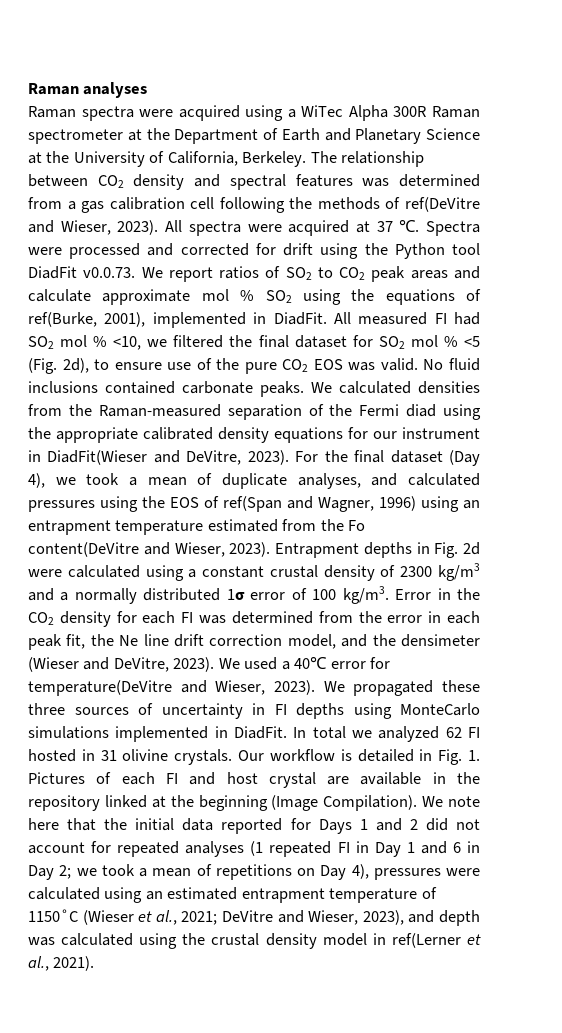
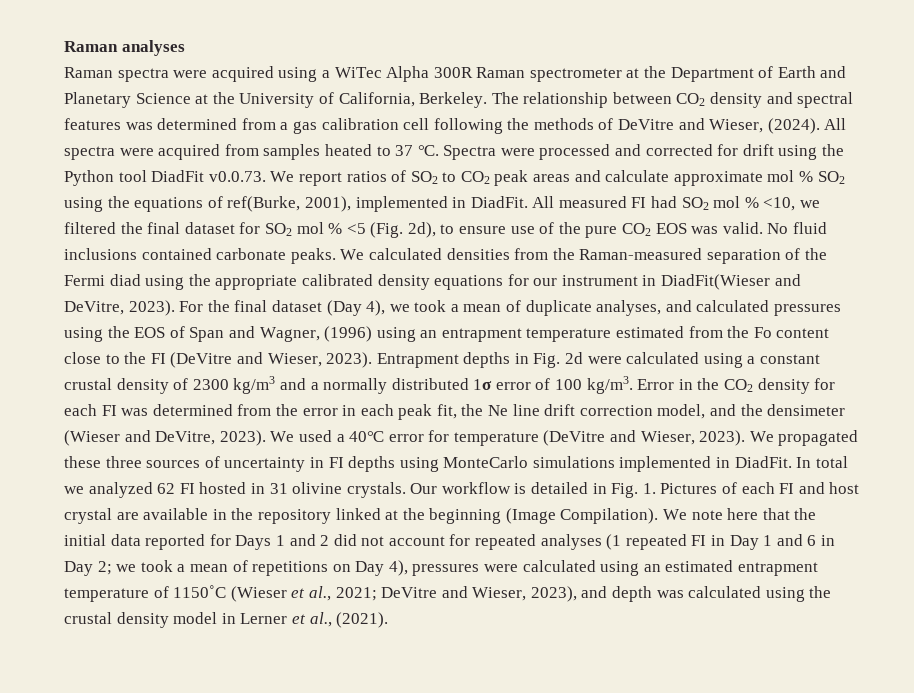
[405,197,480,212] [28,220,159,235] ref(DeVitre and Wieser, 2023). -> [618,118,820,134] DeVitre and Wieser, (2024).
[355,221,370,233] at -> [224,144,391,160] from samples heated to
[223,496,282,512] ref(Span -> [189,327,225,342] Span
[379,496,416,511] 1996) -> [324,326,373,342] (1996)
[28,542,139,557] content(DeVitre -> [776,328,830,338] [64,352,233,368] content close to the FI (DeVitre
[28,680,172,696] temperature(DeVitre -> [453,430,606,446] temperature (DeVitre
[391,933,481,948] [28,956,95,971] ref(Lerner et al., 2021). -> [240,612,389,628] Lerner et al., (2021).

